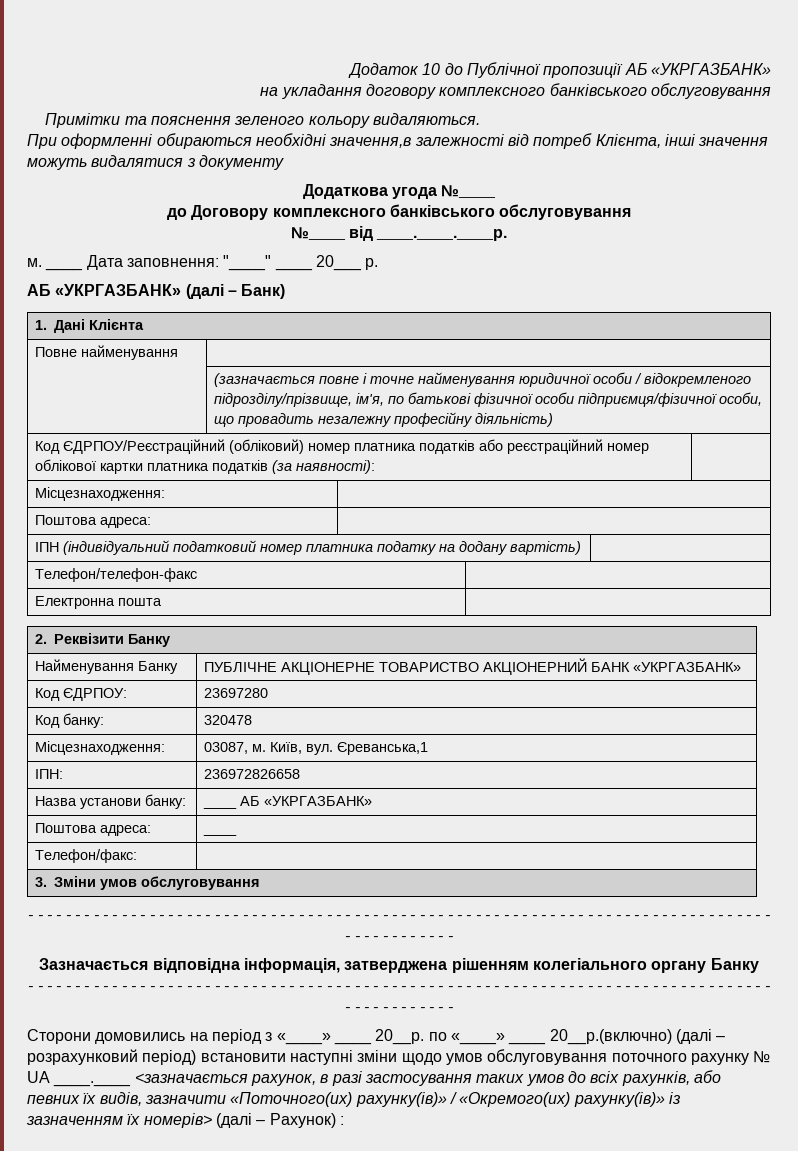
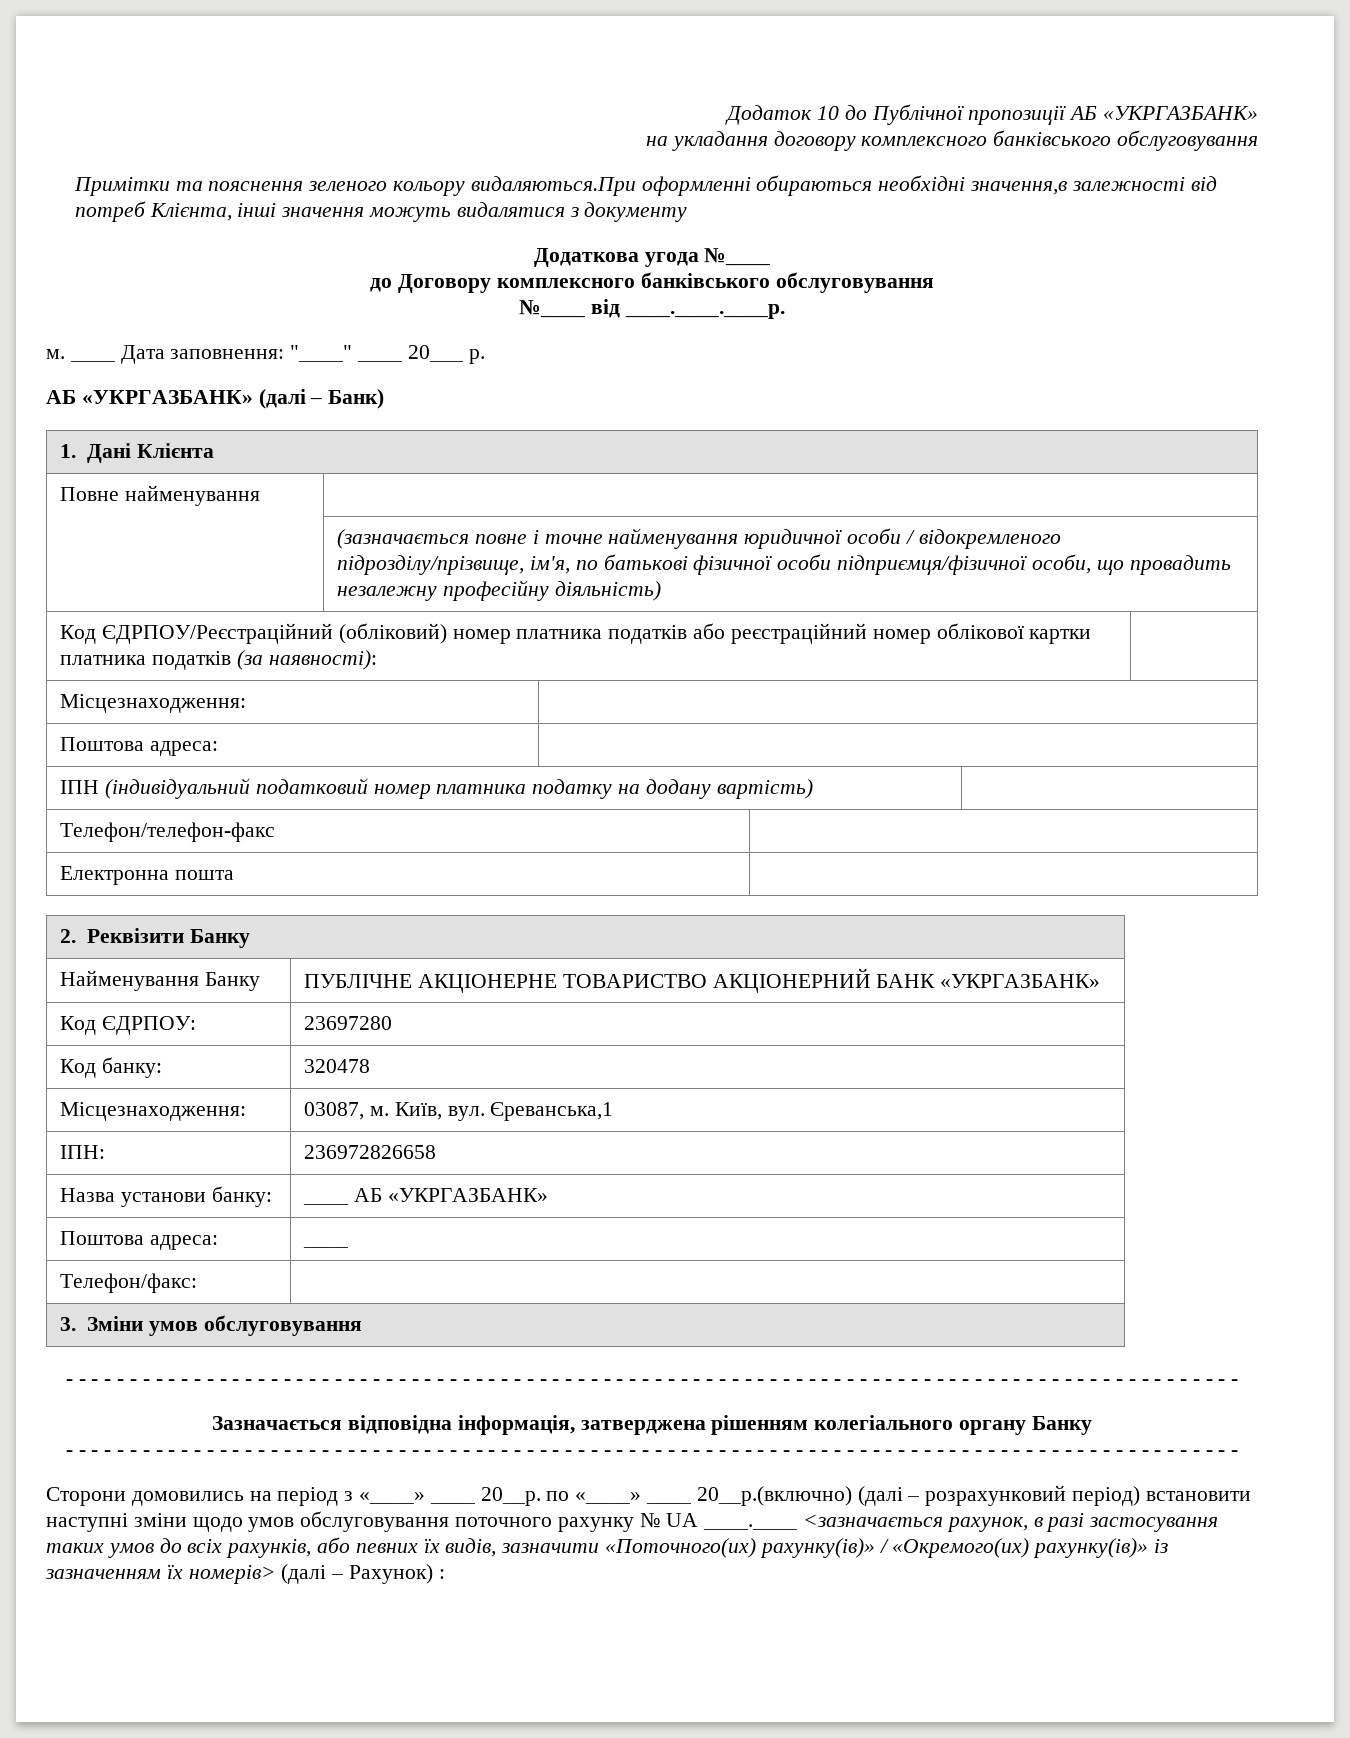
[373,113,481,125] [27,134,57,149] видаляються. // При -> [470,176,636,196] видаляються.При

